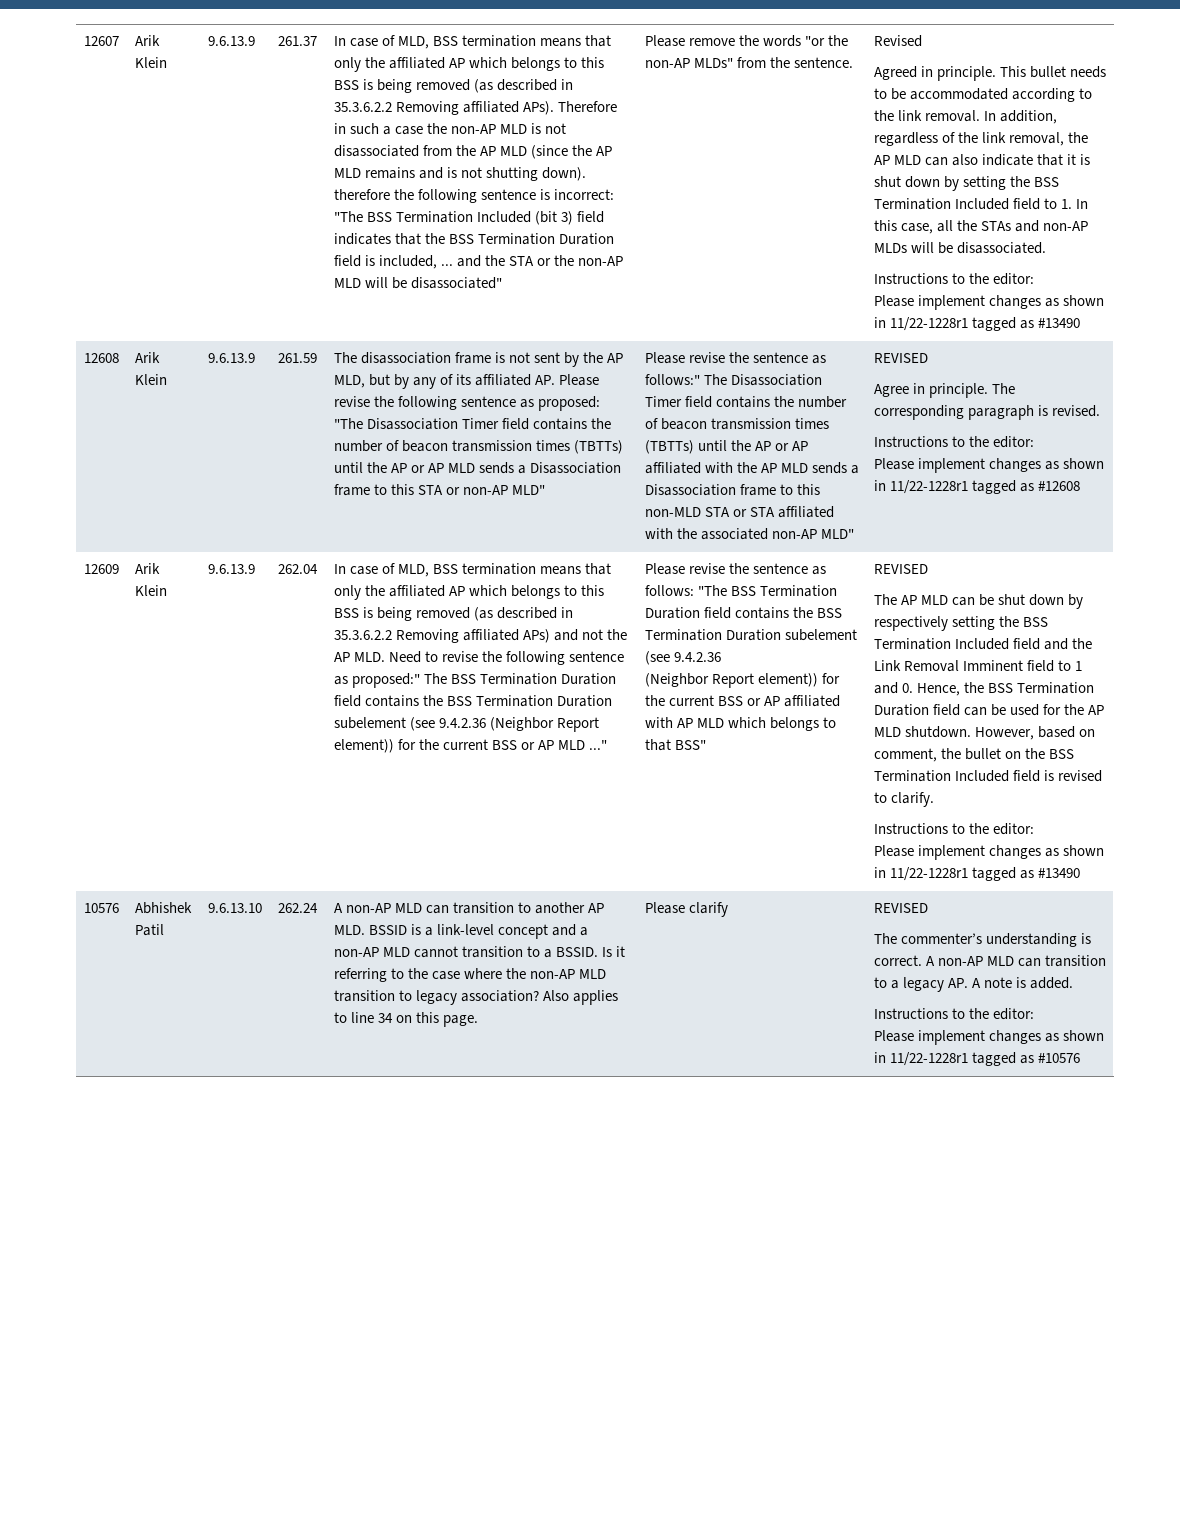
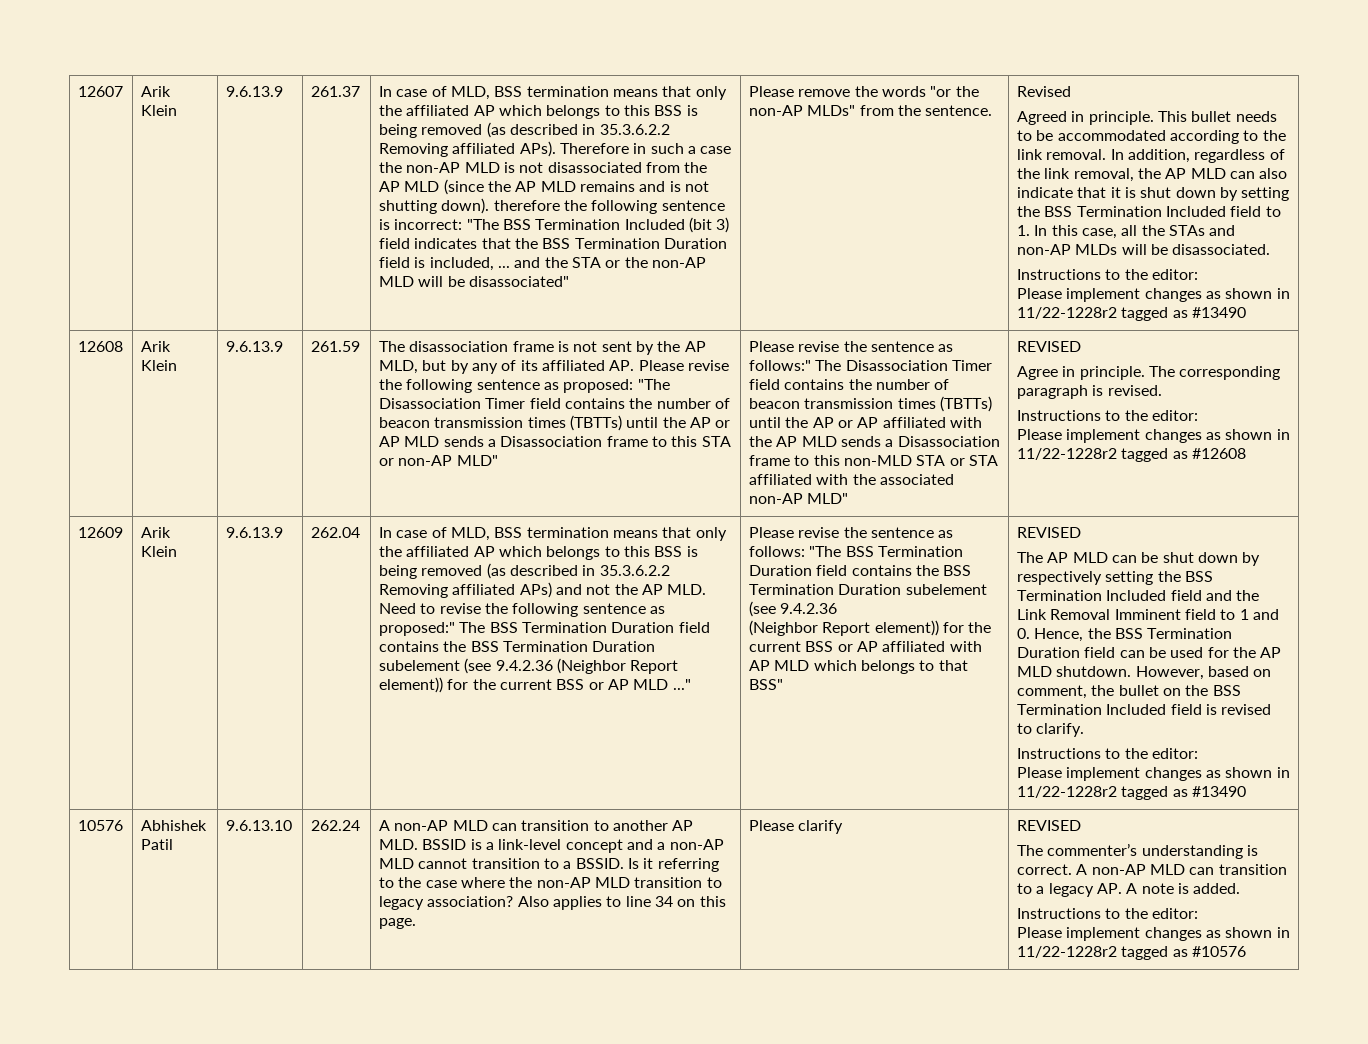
[889,317,968,331] 11/22-1228r1 -> [1016,307,1117,319] 11/22-1228r2
[889,480,968,494] 11/22-1228r1 -> [1016,448,1117,460] 11/22-1228r2
[889,867,968,881] 11/22-1228r1 -> [1016,786,1117,798] 11/22-1228r2
[889,1052,968,1066] 11/22-1228r1 -> [1016,946,1117,958] 11/22-1228r2

